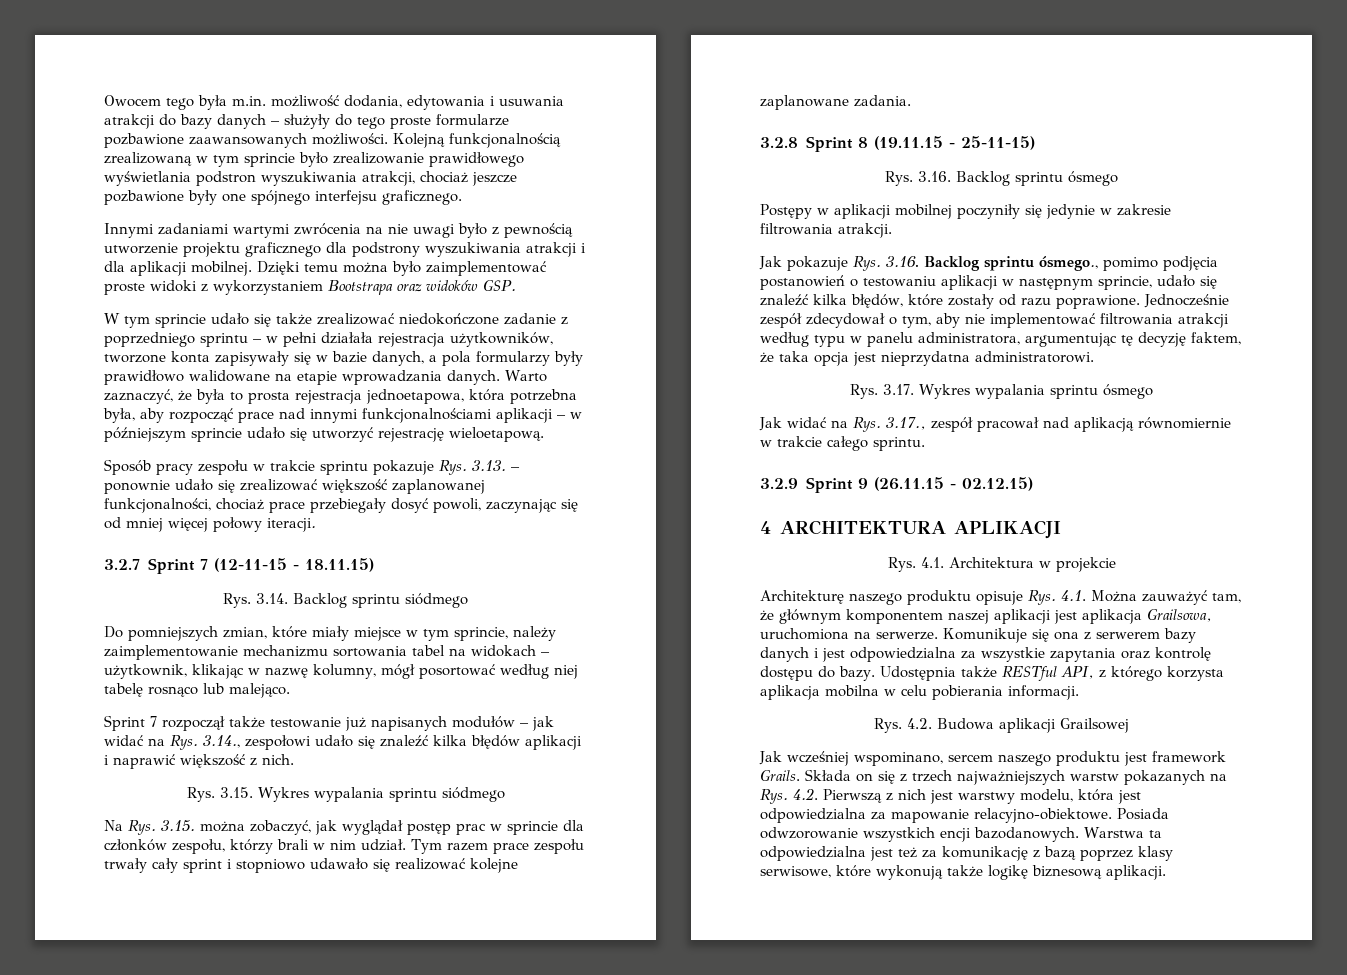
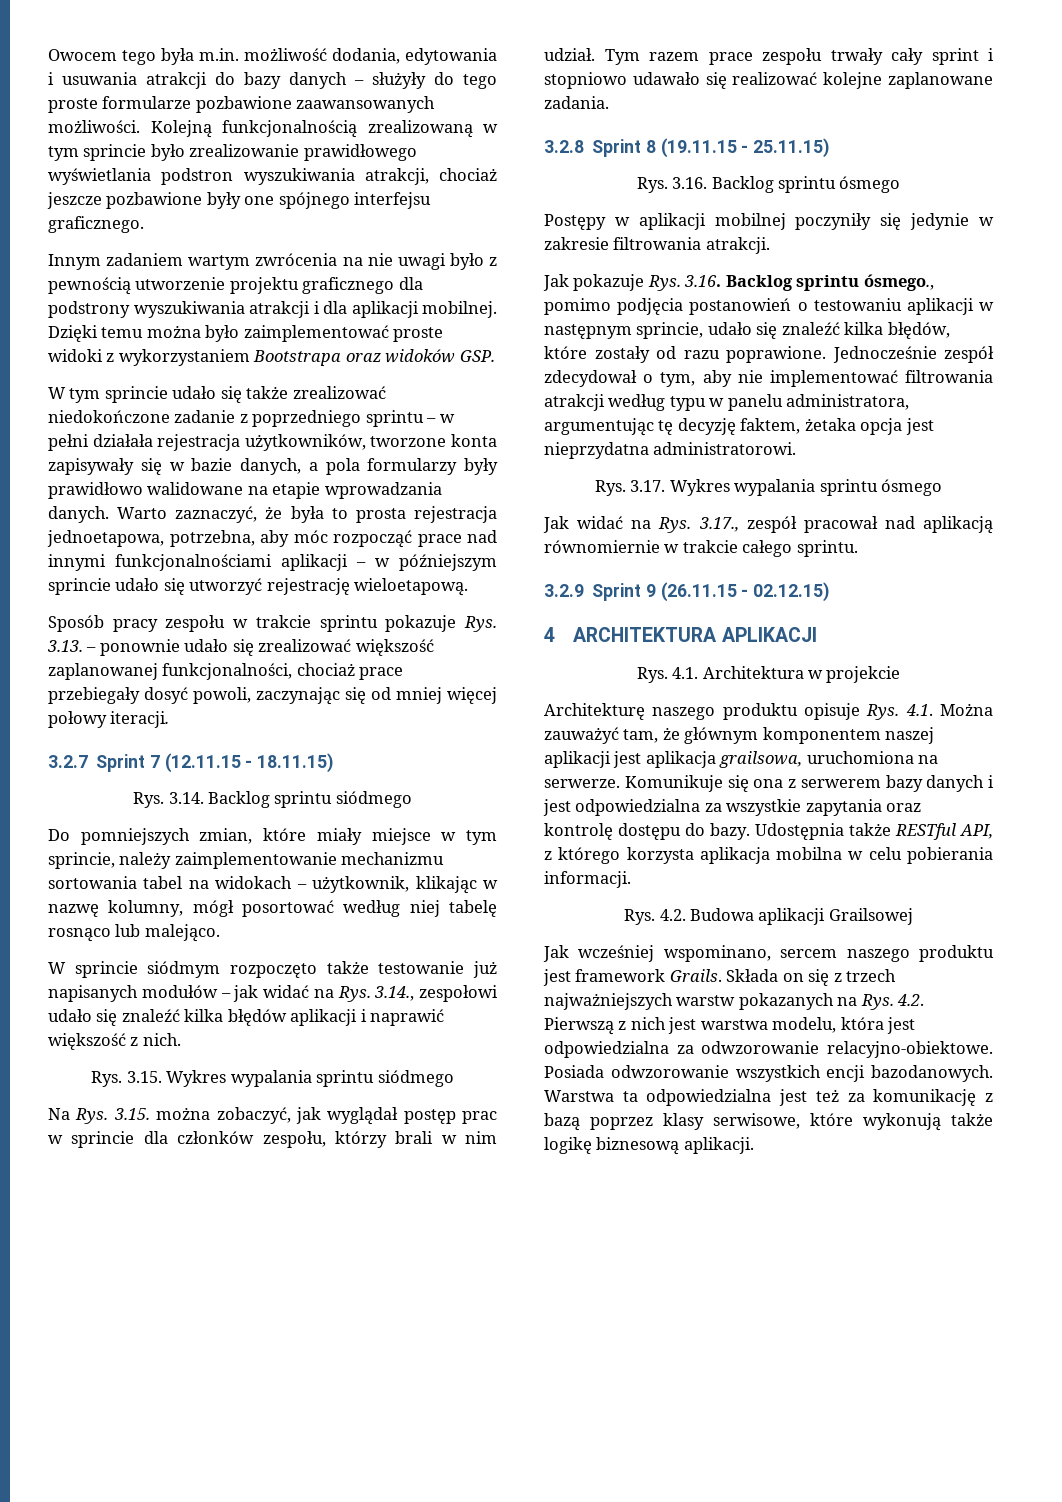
[104,223,290,238] Innymi zadaniami wartymi -> [48,253,251,270] Innym zadaniem wartym
[469,389,577,404] [103,408,164,423] która potrzebna była, aby -> [169,530,328,547] potrzebna, aby móc
[213,558,287,572] (12-11-15 -> [164,753,241,773] (12.11.15
[104,715,225,731] Sprint 7 rozpoczął -> [48,961,317,978] W sprincie siódmym rozpoczęto
[960,136,1035,150] 25-11-15) -> [753,138,830,158] 25.11.15)
[760,351,809,363] że taka -> [804,418,856,431] żetaka
[1147,609,1212,622] Grailsowa, -> [719,751,803,768] grailsowa,
[958,792,1015,804] warstwy -> [700,1019,768,1030] warstwa
[891,809,969,823] mapowanie -> [701,1041,820,1054] odwzorowanie

